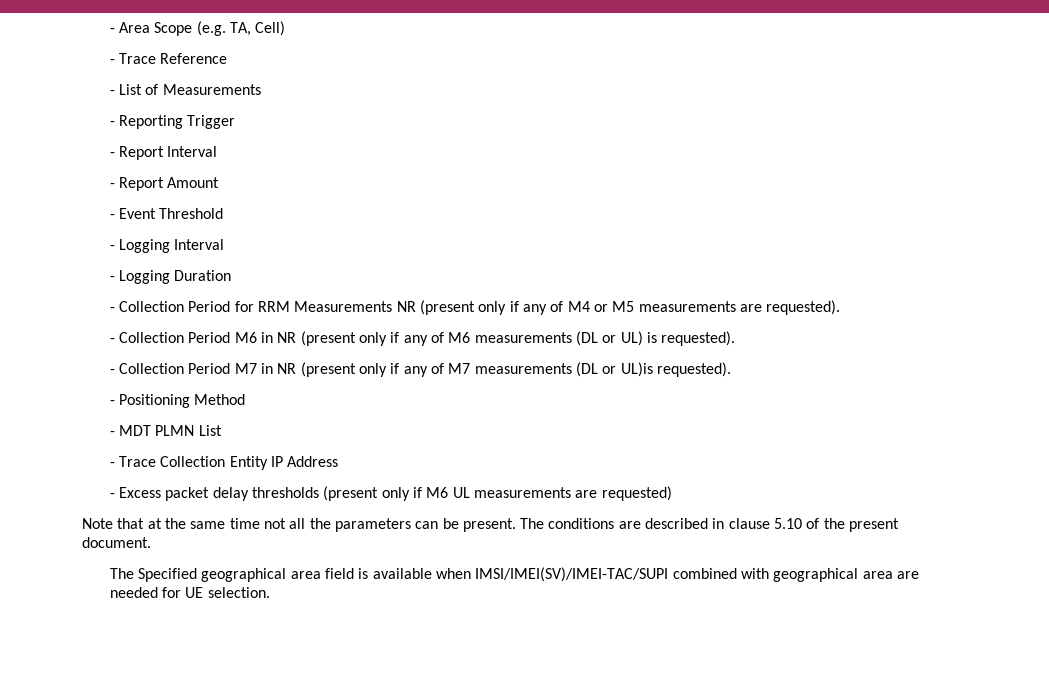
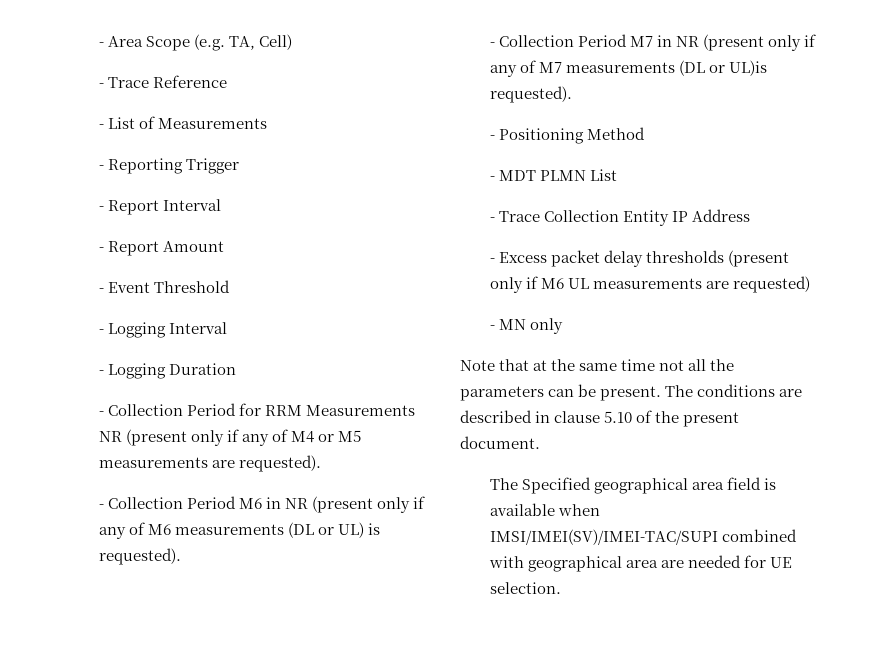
(672, 493) none -> [489,318,563,334] // - MN only

